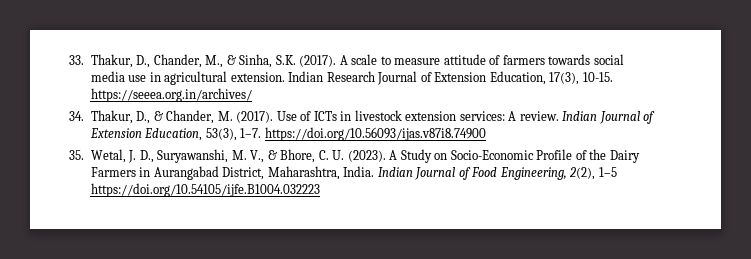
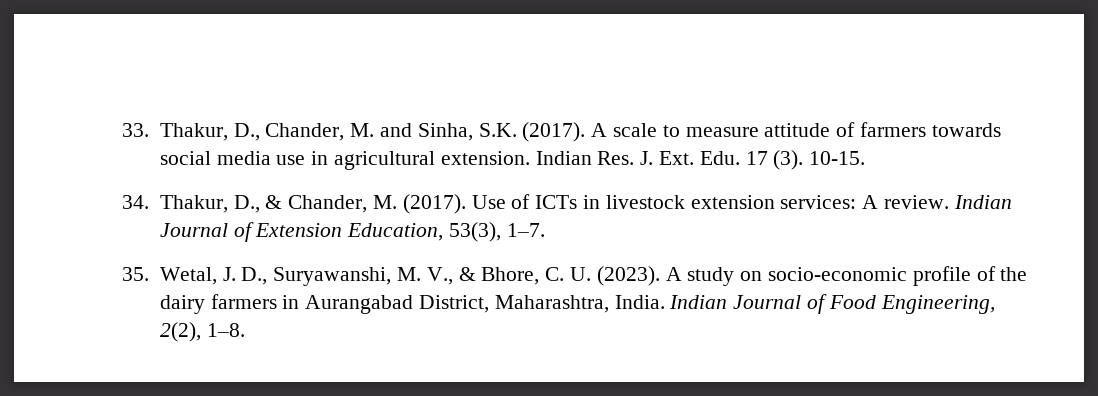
[205,55,236,68] M., & -> [350,123,412,137] M. and
[326,71,580,85] Research Journal of Extension Education, 17(3), -> [597,150,804,170] Res. J. Ext. Edu. 17 (3).
[90,88,252,102] https://seeea.org.in/archives/ -> (866, 158) none
[264,127,486,141] https://doi.org/10.56093/ijas.v87i8.74900 -> (545, 230) none
[400,149,640,163] [90,167,136,177] Study on Socio-Economic Profile of the Dairy Farmers -> [687,266,1028,286] [159,294,277,314] study on socio-economic profile of the dairy farmers
[598,167,617,177] [90,183,320,197] 1–5 https://doi.org/10.54105/ijfe.B1004.032223 -> [206,323,245,337] 1–8.

